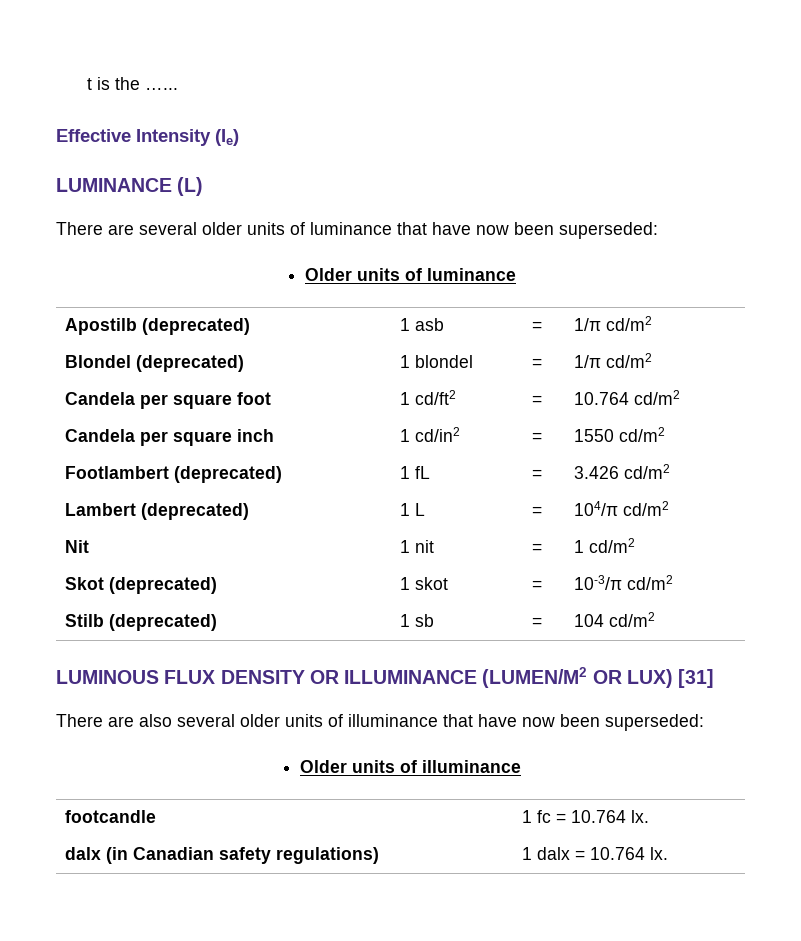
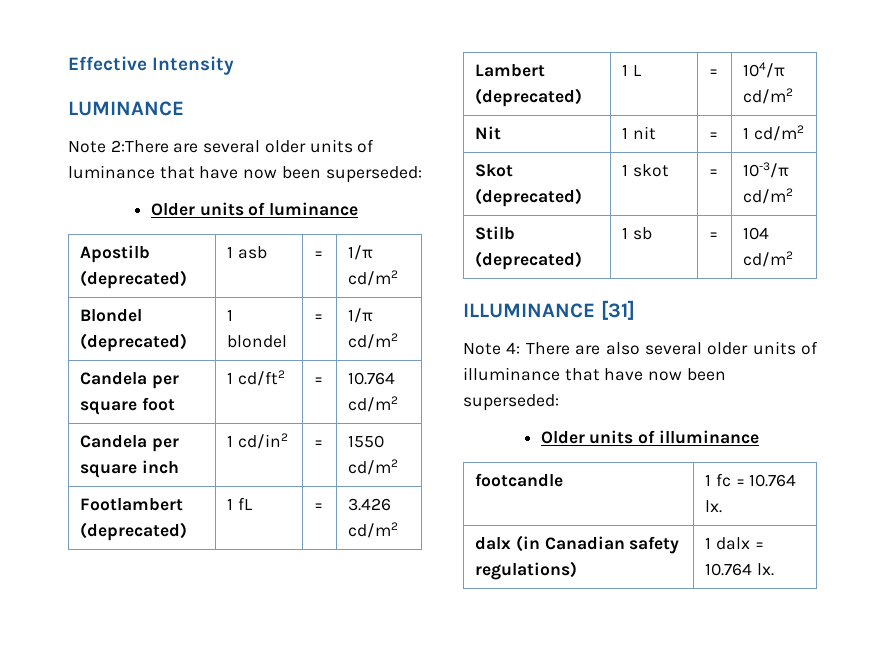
[87,77,179,90] t is the …... // -> (68, 63) none
[215,129,239,146] (Ie) -> (235, 65) none
[177,177,204,196] [56,222,103,235] (L) // There -> [68,140,169,153] // Note 2:There
[56,667,673,688] LUMINOUS FLUX DENSITY OR ILLUMINANCE (LUMEN/M2 OR LUX) -> [463,303,595,318] ILLUMINANCE
(715, 678) none -> [463,342,521,355] Note 4:

